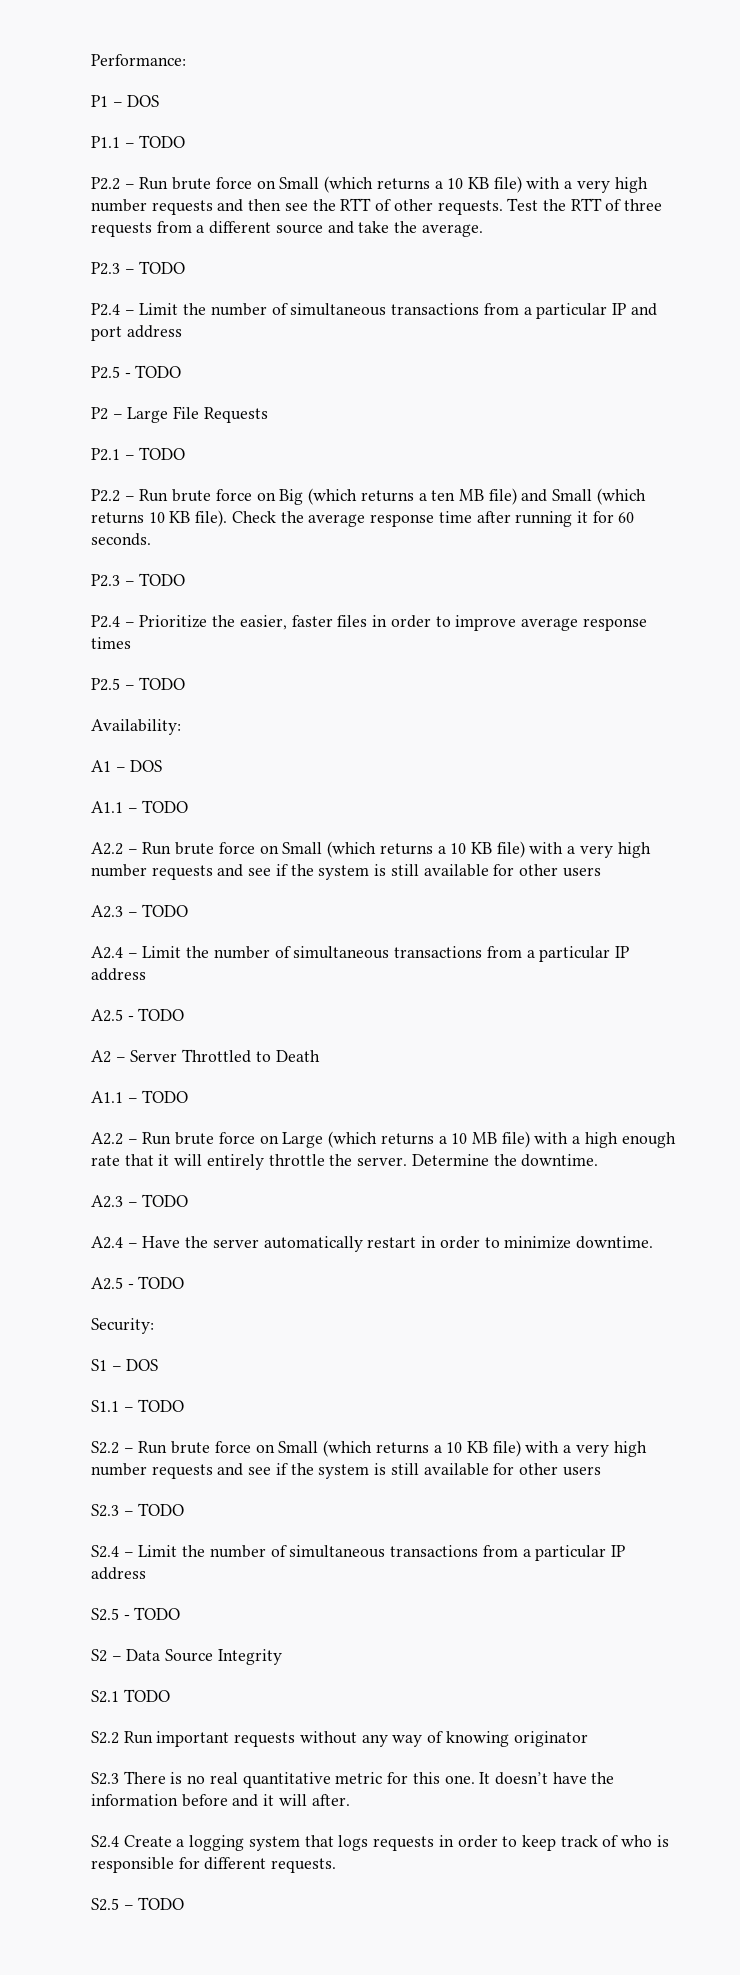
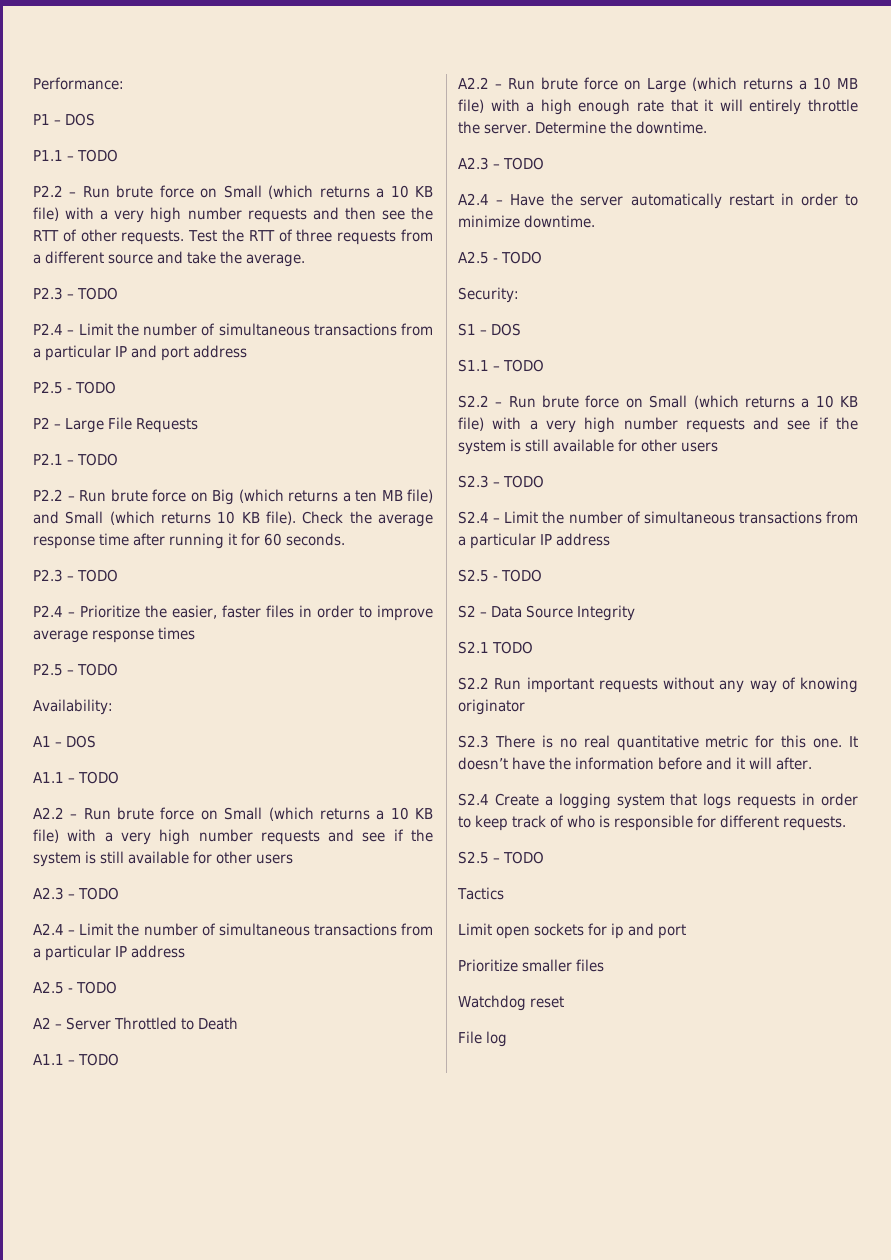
(185, 1903) none -> [457,887,504,900] [458,923,687,939] [458,959,605,972] [458,995,565,1011] [458,1031,508,1047] // Tactics // Limit open sockets for ip and port // Prioritize smaller files // Watchdog reset // File log

